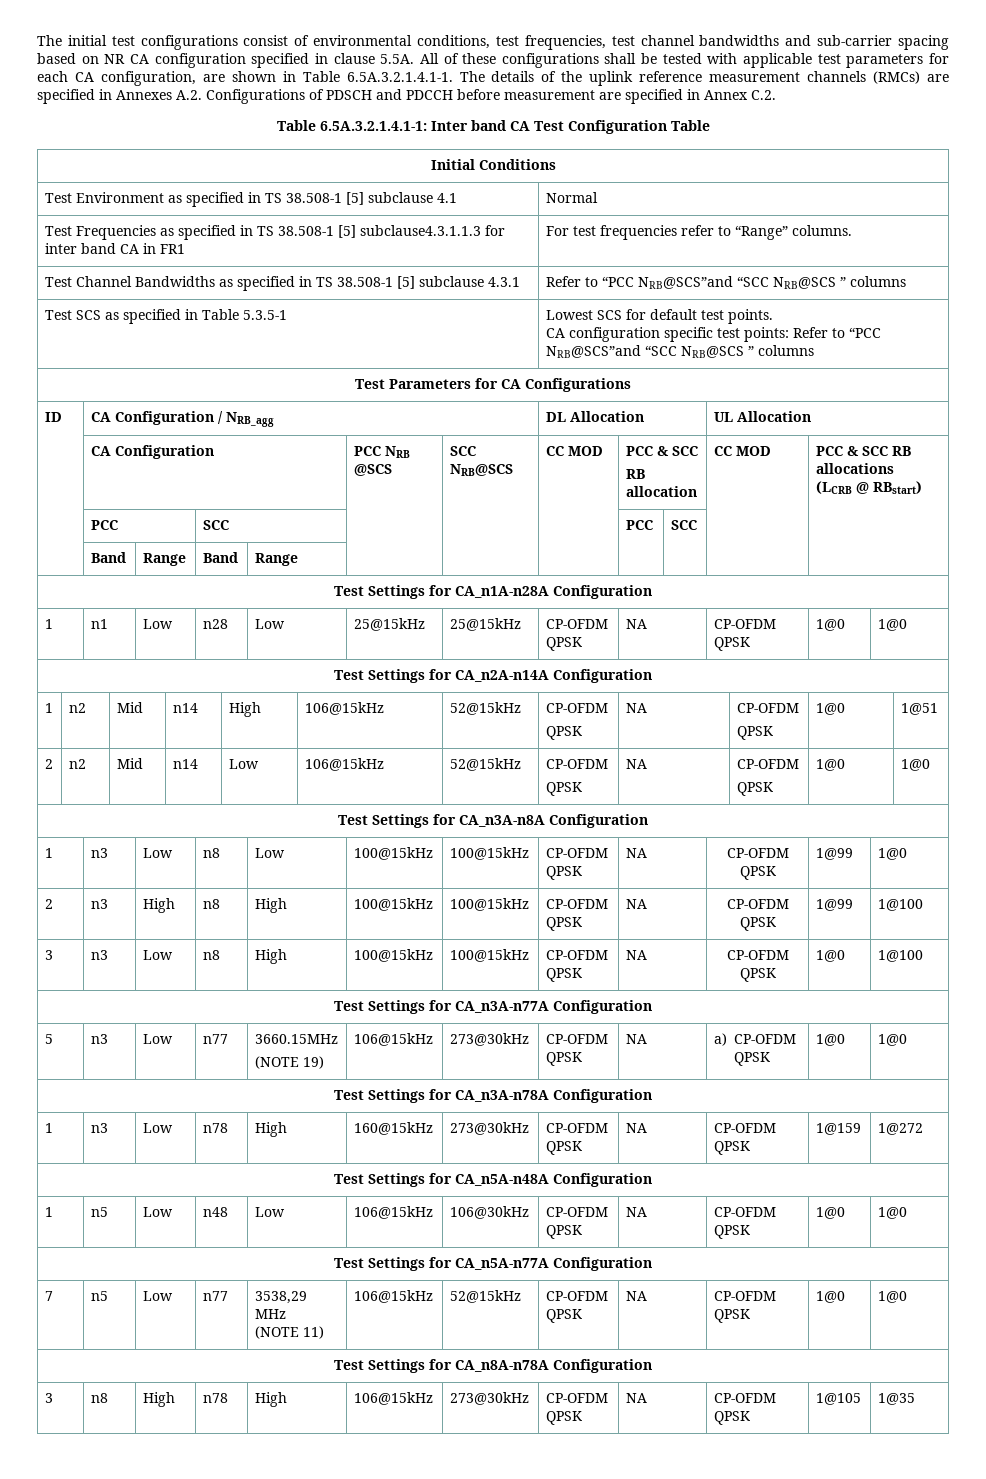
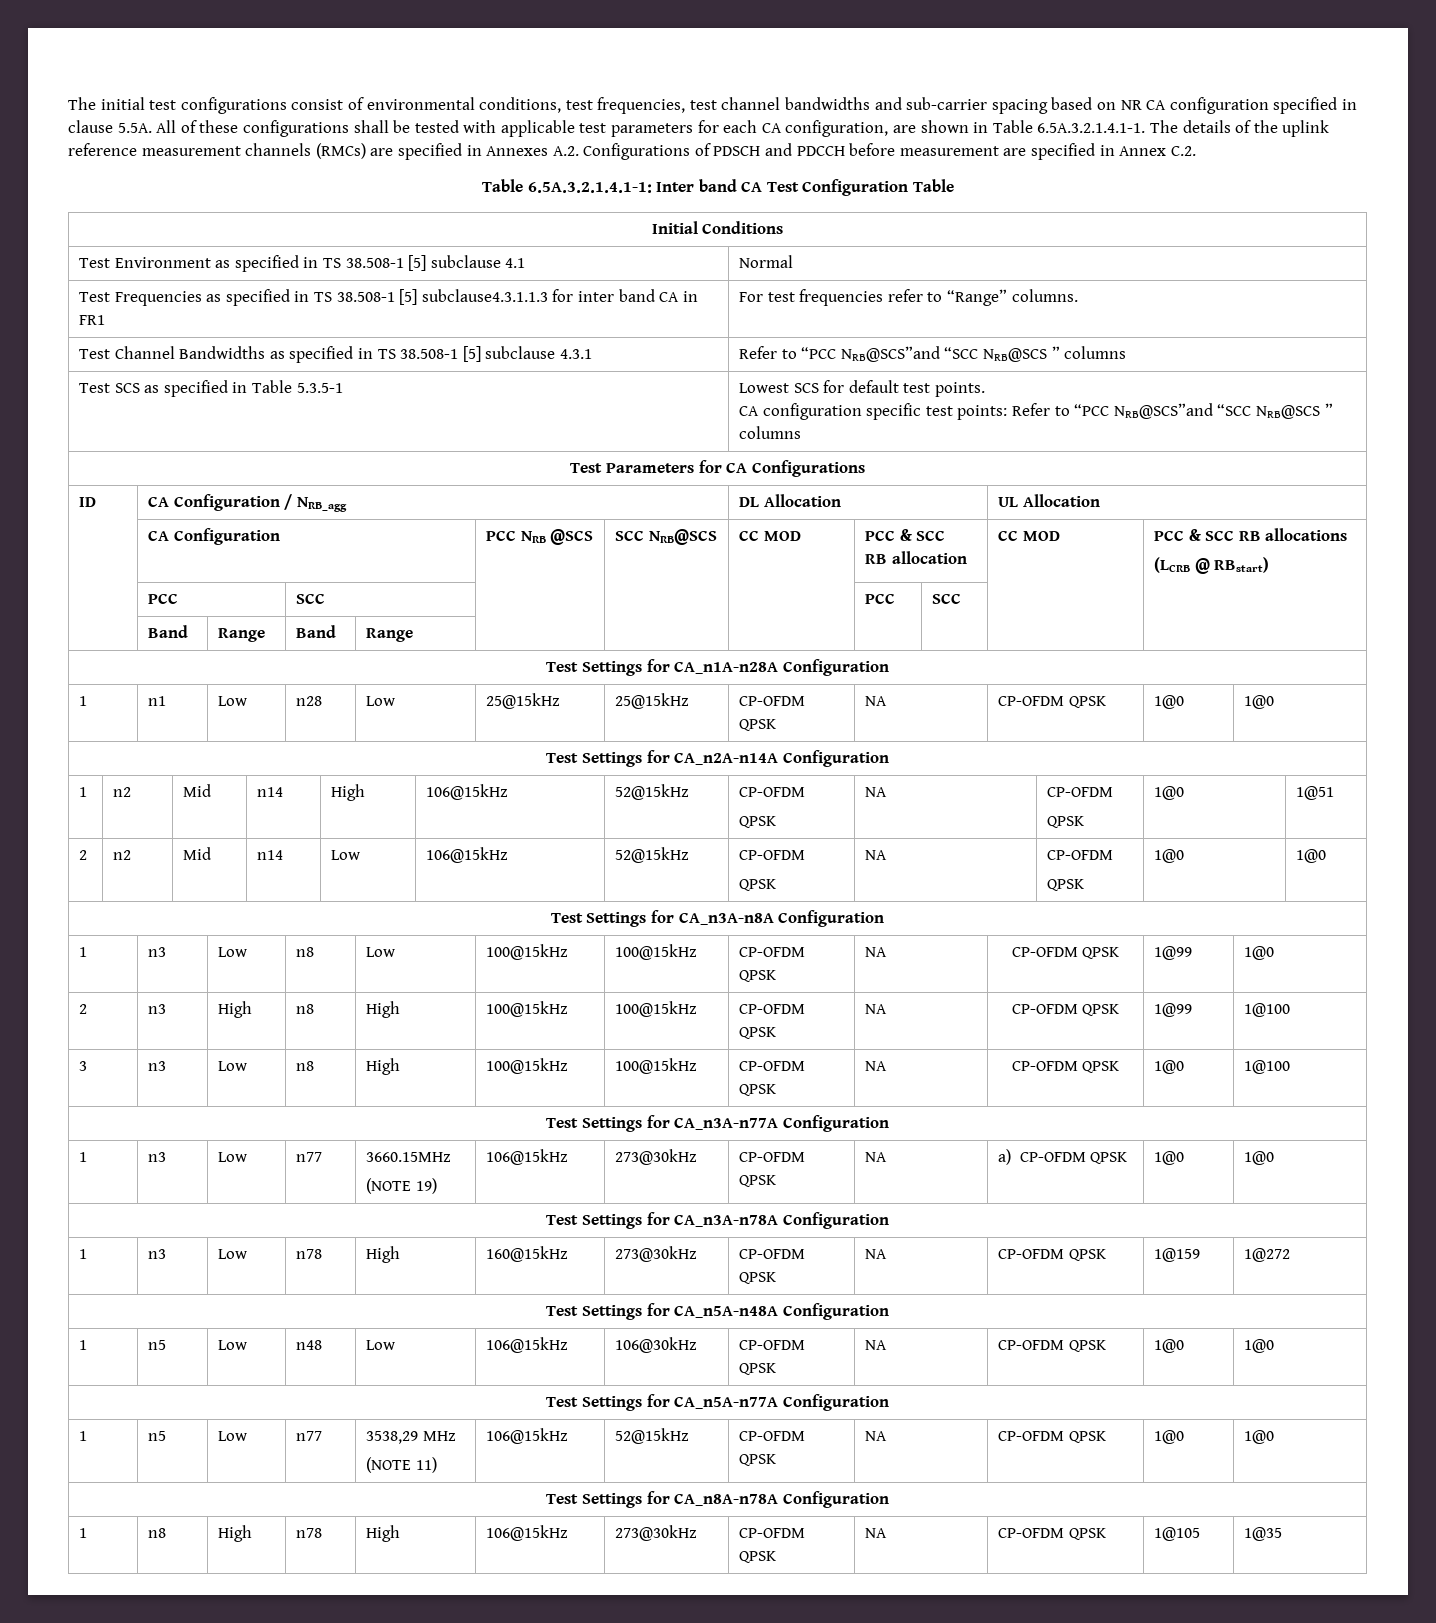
[44,1034,53,1044] 5 -> [79,1152,88,1162] 1
[44,1291,53,1301] 7 -> [79,1431,88,1441] 1
[44,1393,53,1403] 3 -> [79,1528,88,1538] 1

